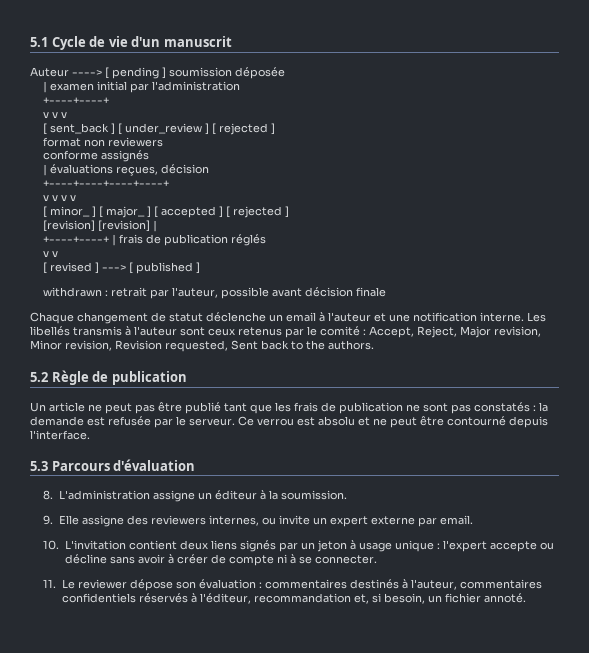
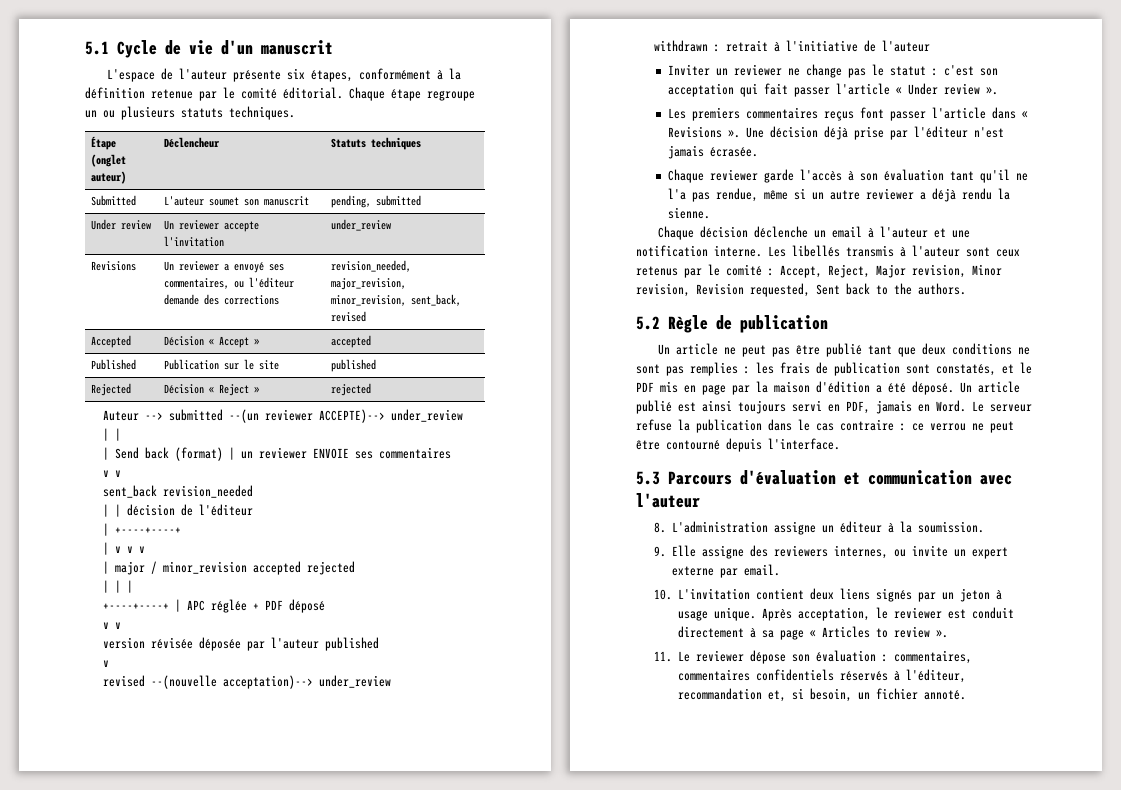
[30,67,285,79] [43,81,241,93] Auteur ----> [ pending ] soumission déposée // | examen initial par l'administration // -> [107,68,462,82] [85,87,475,101] [85,106,295,120] [91,136,117,150] [91,154,127,167] [91,171,127,184] [164,137,221,148] [331,137,422,150] [91,195,137,206] [164,196,310,206] [331,195,422,208] [91,219,152,230] [164,220,260,232] [164,236,225,247] [331,219,392,231] [91,261,137,271] [164,261,285,273] [164,277,295,289] [164,294,280,305] [331,260,412,272] [331,278,407,290] [331,294,462,306] [331,311,367,322] [91,335,132,348] [164,336,260,348] [331,335,372,348] [91,359,137,370] [164,359,280,370] [331,359,377,372] [91,383,132,396] [164,384,260,396] [331,383,372,396] [102,409,463,423] [102,428,121,441] [102,447,451,461] [102,470,121,477] [102,485,253,498] [102,504,253,517] [102,523,109,536] L'espace de l'auteur présente six étapes, conformément à la définition retenue par le comité éditorial. Chaque étape regroupe un ou plusieurs statuts techniques. // Étape (onglet auteur) | Déclencheur | Statuts techniques // Submitted | L'auteur soumet son manuscrit | pending, submitted // Under review | Un reviewer accepte l'invitation | under_review // Revisions | Un reviewer a envoyé ses commentaires, ou l'éditeur demande des corrections | revision_needed, major_revision, minor_revision, sent_back, revised // Accepted | Décision « Accept » | accepted // Published | Publication sur le site | published // Rejected | Décision « Reject » | rejected // Auteur --> submitted --(un reviewer ACCEPTE)--> under_review // | | // | Send back (format) | un reviewer ENVOIE ses commentaires // v v // sent_back revision_needed // | | décision de l'éditeur // |
[43,112,68,118] [43,123,276,135] [43,137,164,147] [43,150,150,162] [43,164,210,176] [43,180,170,187] [43,195,77,201] [43,206,290,218] [43,220,158,232] [43,234,267,246] [43,251,59,257] [43,262,201,274] [43,287,387,299] [30,312,203,324] v v v // [ sent_back ] [ under_review ] [ rejected ] // format non reviewers // conforme assignés // | évaluations reçues, décision // +----+----+----+----+ // v v v v // [ minor_ ] [ major_ ] [ accepted ] [ rejected ] // [revision] [revision] | // +----+----+ | frais de publication réglés // v v // [ revised ] ---> [ published ] // withdrawn : retrait par l'auteur, possible avant décision finale // Chaque changement de statut -> [102,542,145,555] [102,561,355,575] [102,580,133,593] [102,599,325,613] [102,622,121,629] [102,637,379,651] [102,660,109,667] [102,675,391,689] [653,40,930,52] [667,64,998,78] [667,83,998,97] [667,107,1028,121] [667,126,1004,140] [667,145,758,159] [667,169,1028,183] [667,188,1010,202] [667,207,710,219] [658,226,749,240] | v v v // | major / minor_revision accepted rejected // | | | // +----+----+ | APC réglée + PDF déposé // v v // version révisée déposée par l'auteur published // v // revised --(nouvelle acceptation)--> under_review // withdrawn : retrait à l'initiative de l'auteur // Inviter un reviewer ne change pas le statut : c'est son acceptation qui fait passer l'article « Under review ». // Les premiers commentaires reçus font passer l'article dans « Revisions ». Une décision déjà prise par l'éditeur n'est jamais écrasée. // Chaque reviewer garde l'accès à son évaluation tant qu'il ne l'a pas rendue, même si un autre reviewer a déjà rendu la sienne. // Chaque décision
[275,402,548,414] [30,416,370,428] les frais de publication ne sont pas constatés : la demande est refusée par le serveur. Ce verrou est absolu et -> [922,343,1031,355] [636,362,1032,376] [636,381,1020,395] [636,400,1032,414] [636,419,966,433] deux conditions ne sont pas remplies : les frais de publication sont constatés, et le PDF mis en page par la maison d'édition a été déposé. Un article publié est ainsi toujours servi en PDF, jamais en Word. Le serveur refuse la publication dans le cas contraire : ce verrou
(196, 465) none -> [844,470,1012,485] [636,493,700,508] et communication avec l'auteur
[394,540,554,552] [64,554,377,566] unique : l'expert accepte ou décline sans avoir à créer de compte ni à se connecter. -> [714,607,1015,621] [678,626,949,640] unique. Après acceptation, le reviewer est conduit directement à sa page « Articles to review ».
[264,579,457,590] commentaires destinés à l'auteur, -> [894,650,973,664] commentaires,

